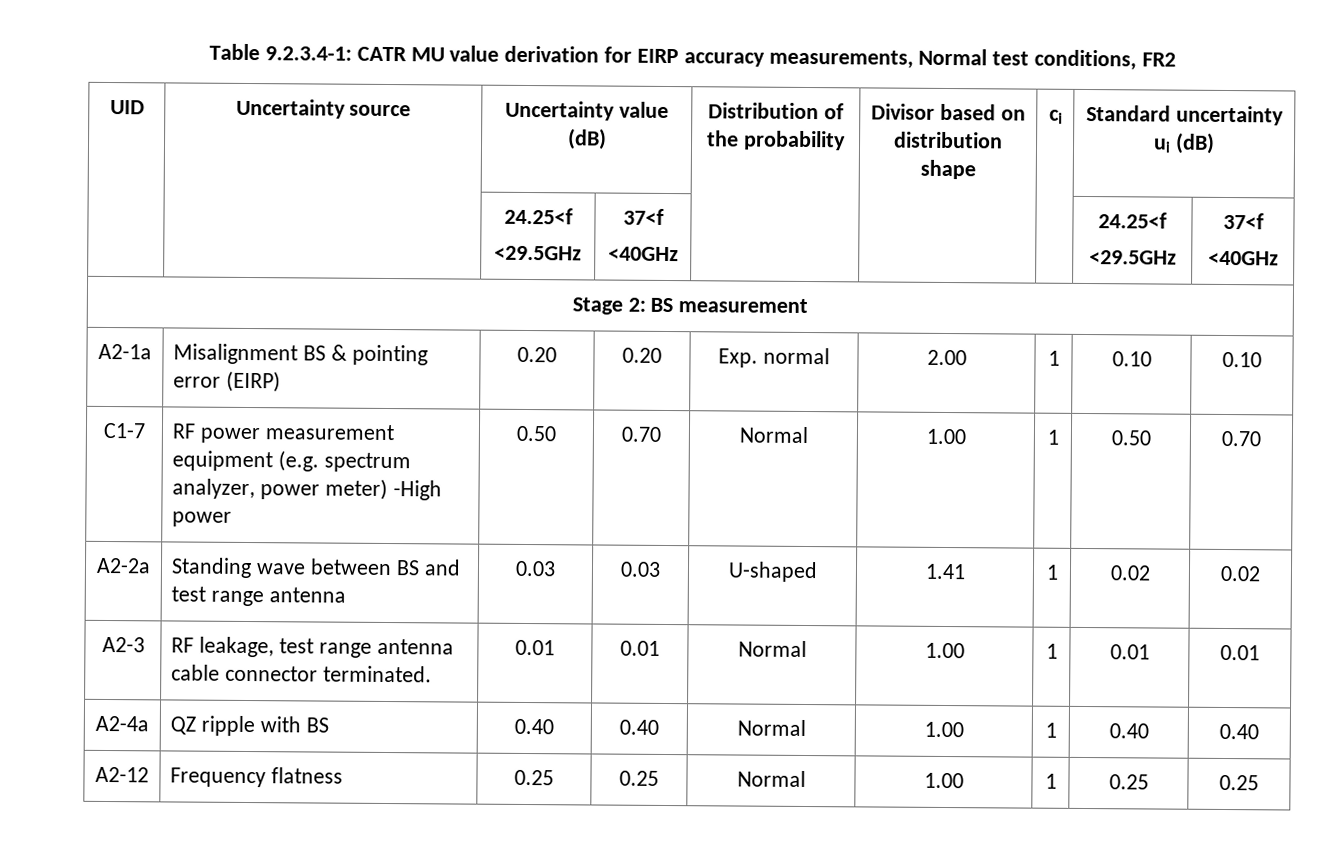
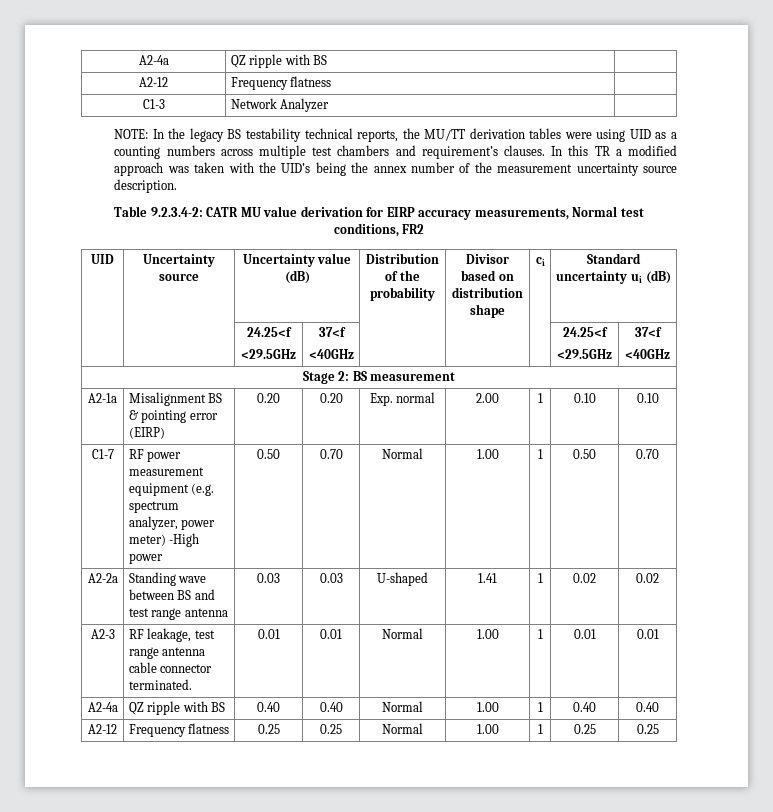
[209,43,353,61] Table 9.2.3.4-1: -> [138,55,169,65] [230,54,328,68] [139,77,168,87] [230,76,332,90] [142,99,165,109] [230,98,330,112] [114,128,677,142] [114,145,678,159] [114,162,678,176] [114,179,178,193] [114,206,203,217] A2-4a | QZ ripple with BS | // A2-12 | Frequency flatness | // C1-3 | Network Analyzer | // NOTE: In the legacy BS testability technical reports, the MU/TT derivation tables were using UID as a counting numbers across multiple test chambers and requirement’s clauses. In this TR a modified approach was taken with the UID’s being the annex number of the measurement uncertainty source description. // Table 9.2.3.4-2:

